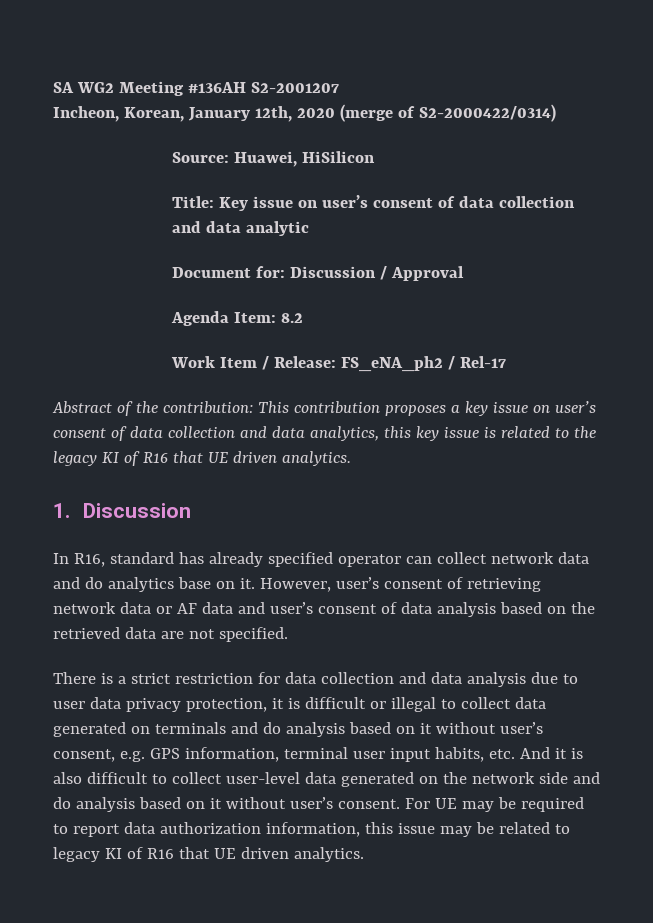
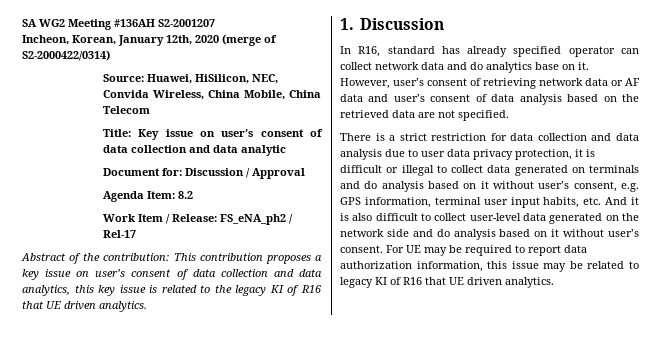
[302,151,376,163] HiSilicon -> [194,74,278,84] [102,90,321,100] [102,106,150,114] HiSilicon, NEC, Convida Wireless, China Mobile, China Telecom

